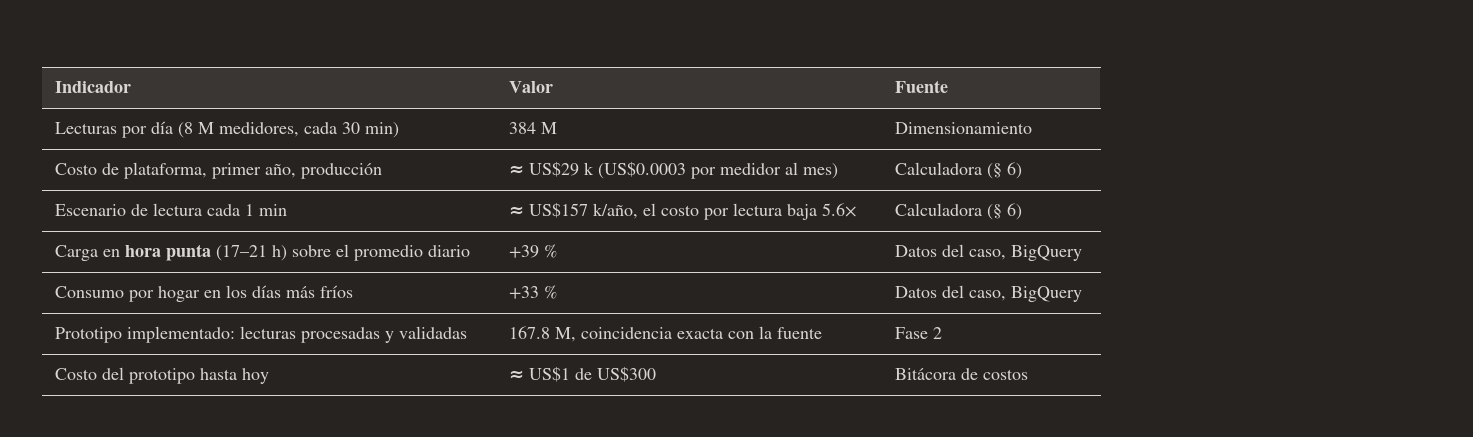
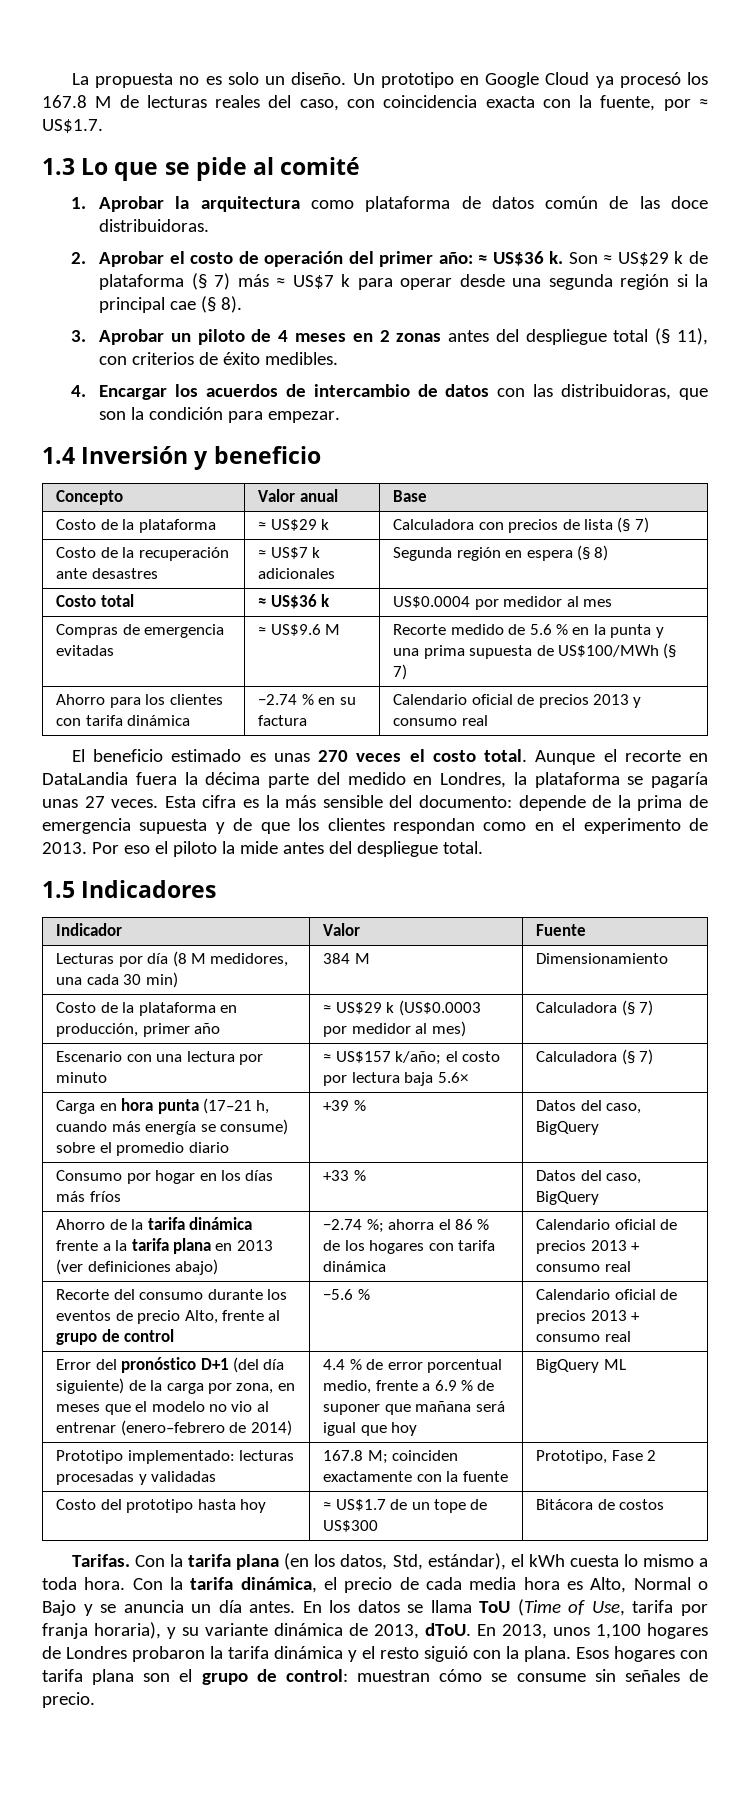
(55, 87) none -> [72,72,708,88] [42,95,709,111] [42,119,103,133] [42,157,361,181] [70,196,709,212] [99,219,210,232] [70,251,709,267] [99,273,708,290] [99,296,243,313] [70,328,708,345] [99,352,339,365] [70,384,708,400] [99,407,341,423] [42,446,321,470] [56,490,124,505] [258,489,338,502] [393,490,428,502] [56,519,216,533] [258,519,330,531] [393,517,649,533] [56,547,229,561] [56,568,158,579] [258,547,321,559] [258,568,336,579] [393,545,609,561] [56,594,134,607] [258,594,331,609] [393,596,612,610] [56,624,225,638] [56,645,115,656] [258,624,341,636] [393,624,664,638] [393,643,677,659] [393,664,408,680] [56,694,223,708] [56,715,191,726] [258,694,356,705] [258,715,308,726] [393,694,642,708] [393,715,488,726] [72,749,709,765] [42,772,708,788] [42,795,709,811] [42,818,708,834] [42,841,483,857] [42,880,217,898] La propuesta no es solo un diseño. Un prototipo en Google Cloud ya procesó los 167.8 M de lecturas reales del caso, con coincidencia exacta con la fuente, por ≈ US$1.7. // 1.3 Lo que se pide al comité // 1. Aprobar la arquitectura como plataforma de datos común de las doce distribuidoras. // 2. Aprobar el costo de operación del primer año: ≈ US$36 k. Son ≈ US$29 k de plataforma (§ 7) más ≈ US$7 k para operar desde una segunda región si la principal cae (§ 8). // 3. Aprobar un piloto de 4 meses en 2 zonas antes del despliegue total (§ 11), con criterios de éxito medibles. // 4. Encargar los acuerdos de intercambio de datos con las distribuidoras, que son la condición para empezar. // 1.4 Inversión y beneficio // Concepto | Valor anual | Base // Costo de la plataforma | ≈ US$29 k | Calculadora con precios de lista (§ 7) // Costo de la recuperación ante desastres | ≈ US$7 k adicionales | Segunda región en espera (§ 8) // Costo total | ≈ US$36 k | US$0.0004 por medidor al mes // Compras de emergencia evitadas | ≈ US$9.6 M | Recorte medido de 5.6 % en la punta y una prima supuesta de US$100/MWh (§ 7) // Ahorro para los clientes con tarifa dinámica | −2.74 % en su factura | Calendario oficial de precios 2013 y consumo real // El beneficio estimado es unas 270 veces el costo total. Aunque el recorte en DataLandia fuera la décima parte del medido en Londres, la plataforma se pagaría unas 27 veces. Esta cifra es la más sensible del documento: depende de la prima de emergencia supuesta y de que los clientes respondan como en el experimento de 2013. Por eso el piloto la mide antes del despliegue total. // 1.5 Indicadores //
(300, 129) none -> [56,977,83,985] una
[124,162,383,179] plataforma, primer año, producción -> [122,1002,237,1016] [56,1023,221,1037] la plataforma en producción, primer año
[1007,162,1023,179] 6) -> [639,1000,654,1016] 7)
[131,203,288,216] de lectura cada 1 min -> [126,1051,263,1065] [56,1072,108,1083] con una lectura por minuto
[593,203,639,219] k/año, -> [395,1051,442,1065] k/año;
[1007,203,1023,220] 6) -> [639,1049,654,1065] 7)
[272,245,288,261] h) -> [256,1100,270,1114] [56,1119,288,1135] h, cuando más energía se consume)
(1083, 294) none -> [56,1217,252,1230] [56,1238,273,1254] [56,1259,219,1275] [323,1219,490,1233] [323,1240,495,1254] [323,1261,387,1272] [536,1219,678,1230] [536,1240,641,1254] [536,1261,631,1272] [56,1289,287,1300] [56,1310,281,1324] [56,1329,175,1345] [323,1289,370,1300] [536,1289,678,1300] [536,1310,641,1324] [536,1331,631,1342] [56,1357,285,1373] [56,1378,295,1394] [56,1401,269,1415] [56,1420,292,1436] [323,1359,502,1373] [323,1380,495,1394] [323,1401,505,1415] [323,1422,418,1436] [536,1359,626,1373] // Ahorro de la tarifa dinámica frente a la tarifa plana en 2013 (ver definiciones abajo) | −2.74 %; ahorra el 86 % de los hogares con tarifa dinámica | Calendario oficial de precios 2013 + consumo real // Recorte del consumo durante los eventos de precio Alto, frente al grupo de control | −5.6 % | Calendario oficial de precios 2013 + consumo real // Error del pronóstico D+1 (del día siguiente) de la carga por zona, en meses que el modelo no vio al entrenar (enero–febrero de 2014) | 4.4 % de error porcentual medio, frente a 6.9 % de suponer que mañana será igual que hoy | BigQuery ML
[555,327,724,342] M, coincidencia exacta -> [367,1450,459,1464] [323,1471,413,1482] M; coinciden exactamente
(823, 333) none -> [536,1450,608,1464] Prototipo,
[529,366,571,382] US$1 -> [335,1499,466,1513] US$1.7 de un tope
(1029, 374) none -> [72,1553,708,1570] [42,1577,709,1593] [42,1599,708,1616] [42,1622,708,1639] [42,1646,708,1662] [42,1669,708,1685] [42,1692,95,1708] // Tarifas. Con la tarifa plana (en los datos, Std, estándar), el kWh cuesta lo mismo a toda hora. Con la tarifa dinámica, el precio de cada media hora es Alto, Normal o Bajo y se anuncia un día antes. En los datos se llama ToU (Time of Use, tarifa por franja horaria), y su variante dinámica de 2013, dToU. En 2013, unos 1,100 hogares de Londres probaron la tarifa dinámica y el resto siguió con la plana. Esos hogares con tarifa plana son el grupo de control: muestran cómo se consume sin señales de precio.

